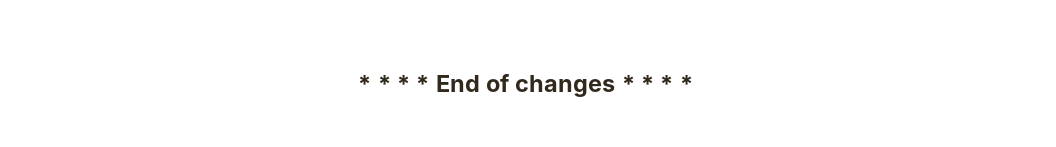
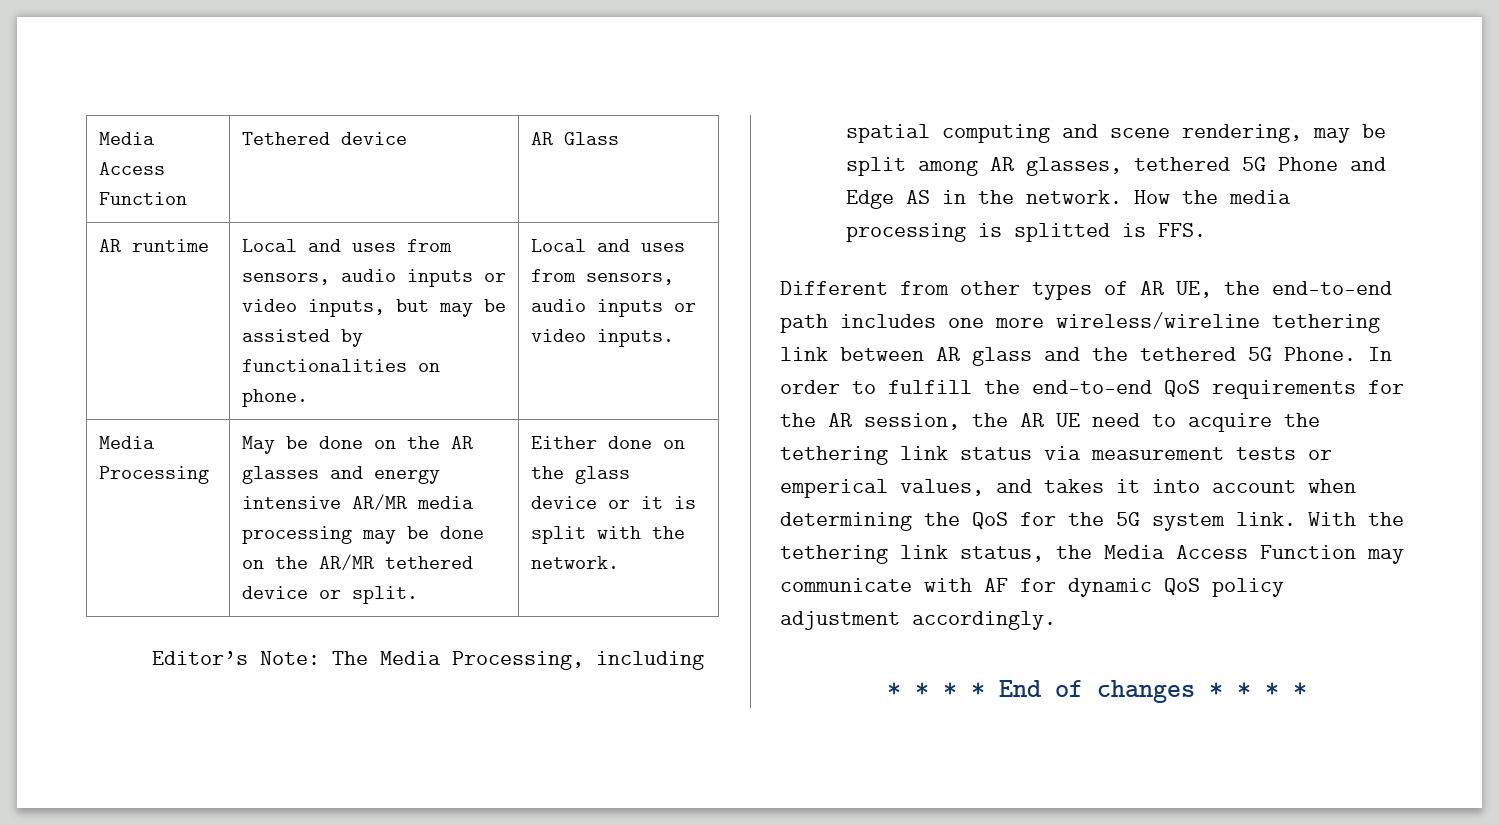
(358, 83) none -> [98,132,154,145] [98,162,165,175] [98,192,187,205] [241,132,407,145] [530,132,619,145] [98,239,209,252] [241,239,452,252] [241,269,506,287] [241,299,506,317] [241,329,363,347] [241,359,440,372] [241,389,308,407] [530,239,685,252] [530,269,674,285] [530,299,696,317] [530,329,674,347] [98,436,154,449] [98,466,209,484] [241,436,473,454] [241,466,440,484] [241,494,473,511] [241,526,484,544] [241,554,473,571] [241,586,418,604] [530,436,685,449] [530,466,630,484] [530,496,696,509] [530,526,685,544] [530,556,619,569] [151,651,704,670] [845,124,1386,143] [845,157,1386,176] [845,190,1291,209] [845,223,1206,242] [780,281,1392,300] [780,312,1380,333] [780,347,1392,366] [780,380,1404,399] [780,413,1320,432] [780,446,1332,465] [780,479,1356,498] [780,512,1404,531] [780,545,1404,564] [780,578,1284,597] [780,611,1056,630] Media Access Function | Tethered device | AR Glass // AR runtime | Local and uses from sensors, audio inputs or video inputs, but may be assisted by functionalities on phone. | Local and uses from sensors, audio inputs or video inputs. // Media Processing | May be done on the AR glasses and energy intensive AR/MR media processing may be done on the AR/MR tethered device or split. | Either done on the glass device or it is split with the network. // Editor’s Note: The Media Processing, including spatial computing and scene rendering, may be split among AR glasses, tethered 5G Phone and Edge AS in the network. How the media processing is splitted is FFS. // Different from other types of AR UE, the end-to-end path includes one more wireless/wireline tethering link between AR glass and the tethered 5G Phone. In order to fulfill the end-to-end QoS requirements for the AR session, the AR UE need to acquire the tethering link status via measurement tests or emperical values, and takes it into account when determining the QoS for the 5G system link. With the tethering link status, the Media Access Function may communicate with AF for dynamic QoS policy adjustment accordingly. //

